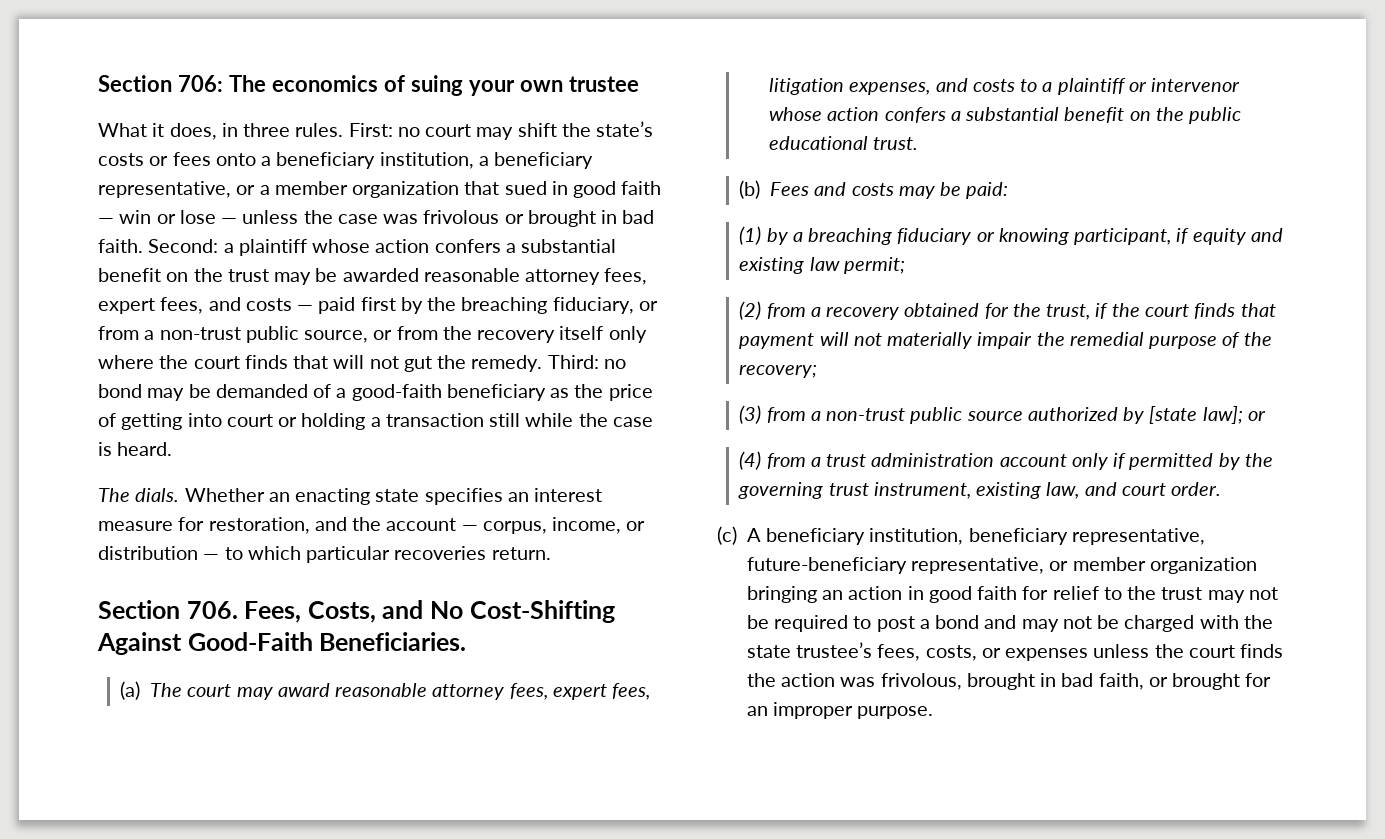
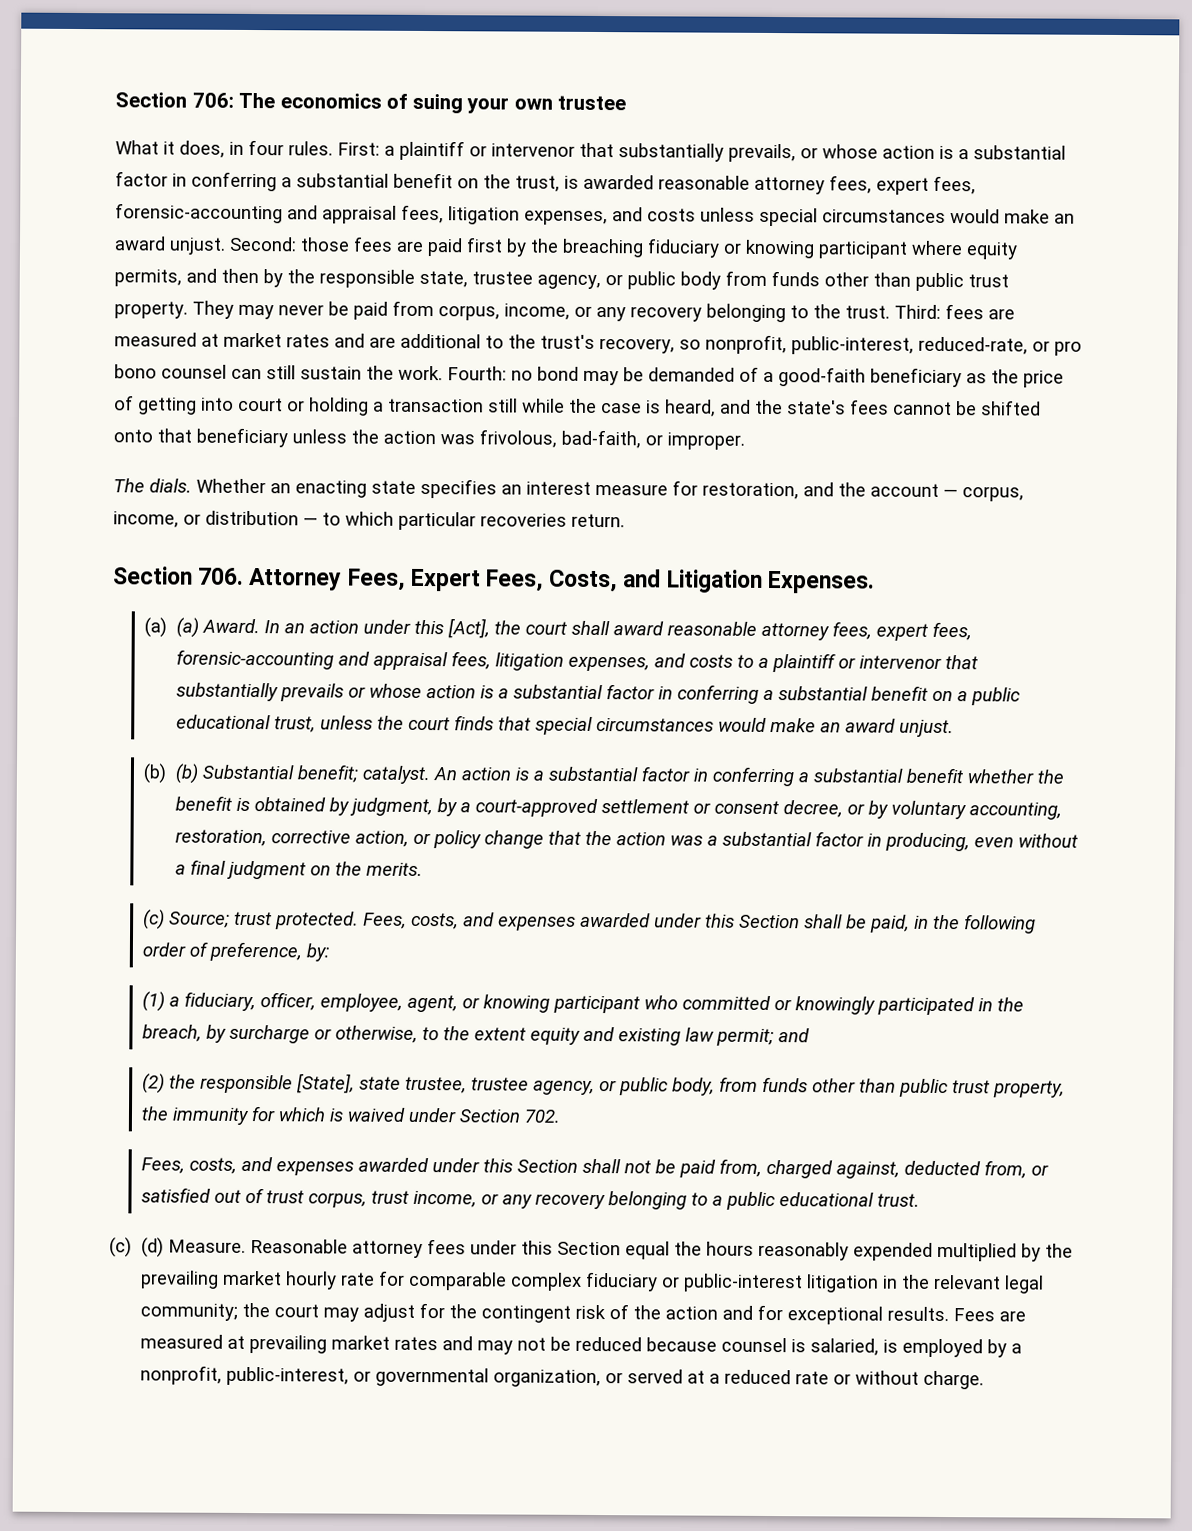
[243,123,291,137] three -> [248,139,284,156] four
[397,121,654,140] [98,152,594,169] [98,181,662,198] [98,210,655,227] [98,239,617,256] [98,268,338,285] no court may shift the state’s costs or fees onto a beneficiary institution, a beneficiary representative, or a member organization that sued in good faith — win or lose — unless the case was frivolous or brought in bad faith. Second: a plaintiff whose action confers a substantial benefit on the trust may be -> [384,140,1066,163] [115,171,579,192] a plaintiff or intervenor that substantially prevails, or whose action is a substantial factor in conferring a substantial benefit on the trust, is
[208,297,314,311] and costs — -> [115,203,1075,227] [114,236,424,255] forensic-accounting and appraisal fees, litigation expenses, and costs unless special circumstances would make an award unjust. Second: those fees are
[552,297,658,314] [98,326,647,343] [98,355,599,372] fiduciary, or from a non-trust public source, or from the recovery itself only where the court finds that will not gut the remedy. Third: -> [647,238,1018,260] [114,268,1009,292] [114,300,1015,323] [114,332,1082,356] [114,364,507,381] fiduciary or knowing participant where equity permits, and then by the responsible state, trustee agency, or public body from funds other than public trust property. They may never be paid from corpus, income, or any recovery belonging to the trust. Third: fees are measured at market rates and are additional to the trust's recovery, so nonprofit, public-interest, reduced-rate, or pro bono counsel can still sustain the work. Fourth:
[117,442,173,456] heard. -> [665,399,1041,417] [113,427,745,450] heard, and the state's fees cannot be shifted onto that beneficiary unless the action was frivolous, bad-faith, or improper.
[244,600,615,623] [97,632,467,655] [120,681,273,700] Fees, Costs, and No Cost-Shifting Against Good-Faith Beneficiaries. // (a) The court may -> [249,567,875,594] [143,617,610,639] Attorney Fees, Expert Fees, Costs, and Litigation Expenses. // (a) (a) Award. In an action under this [Act], the court shall
(651, 691) none -> [175,649,491,671] forensic-accounting and appraisal fees,
[769,107,1242,124] [769,136,919,150] [739,180,1009,199] [739,226,1283,245] [739,257,905,274] [739,301,1276,320] [739,332,1272,349] [739,364,818,378] [739,405,1266,424] [739,451,1273,470] [738,482,1222,499] [717,526,1205,545] [746,557,1257,574] [746,586,1278,603] [746,615,1273,632] [746,642,1284,661] [746,673,1272,690] [746,702,934,719] whose action confers a substantial benefit on the public educational trust. // (b) Fees and costs may be paid: // (1) by a breaching fiduciary or knowing participant, if equity and existing law permit; // (2) from a recovery obtained for the trust, if the court finds that payment will not materially impair the remedial purpose of the recovery; // (3) from a non-trust public source authorized by [state law]; or // (4) from a trust administration account only if permitted by the governing trust instrument, existing law, and court order. // (c) A beneficiary institution, beneficiary representative, future-beneficiary representative, or member organization bringing an action in good faith for relief to the trust may not be required to post a bond and may not be charged with the state trustee’s fees, costs, or expenses unless the court finds the action was frivolous, brought in bad faith, or brought for an improper purpose. -> [944,655,978,670] [175,682,1020,706] [175,714,954,738] [142,763,1064,787] [174,795,1062,820] [174,829,1078,852] [174,859,423,880] [142,909,1036,934] [141,941,329,962] [141,991,1024,1016] [141,1024,810,1047] [141,1073,1065,1098] [140,1106,561,1126] [140,1156,1049,1179] [140,1187,920,1211] [109,1237,1073,1262] [139,1270,1044,1294] [139,1302,1026,1325] [139,1334,1022,1358] [139,1365,984,1390] that substantially prevails or whose action is a substantial factor in conferring a substantial benefit on a public educational trust, unless the court finds that special circumstances would make an award unjust. // (b) (b) Substantial benefit; catalyst. An action is a substantial factor in conferring a substantial benefit whether the benefit is obtained by judgment, by a court-approved settlement or consent decree, or by voluntary accounting, restoration, corrective action, or policy change that the action was a substantial factor in producing, even without a final judgment on the merits. // (c) Source; trust protected. Fees, costs, and expenses awarded under this Section shall be paid, in the following order of preference, by: // (1) a fiduciary, officer, employee, agent, or knowing participant who committed or knowingly participated in the breach, by surcharge or otherwise, to the extent equity and existing law permit; and // (2) the responsible [State], state trustee, trustee agency, or public body, from funds other than public trust property, the immunity for which is waived under Section 702. // Fees, costs, and expenses awarded under this Section shall not be paid from, charged against, deducted from, or satisfied out of trust corpus, trust income, or any recovery belonging to a public educational trust. // (c) (d) Measure. Reasonable attorney fees under this Section equal the hours reasonably expended multiplied by the prevailing market hourly rate for comparable complex fiduciary or public-interest litigation in the relevant legal community; the court may adjust for the contingent risk of the action and for exceptional results. Fees are measured at prevailing market rates and may not be reduced because counsel is salaried, is employed by a nonprofit, public-interest, or governmental organization, or served at a reduced rate or without charge.

